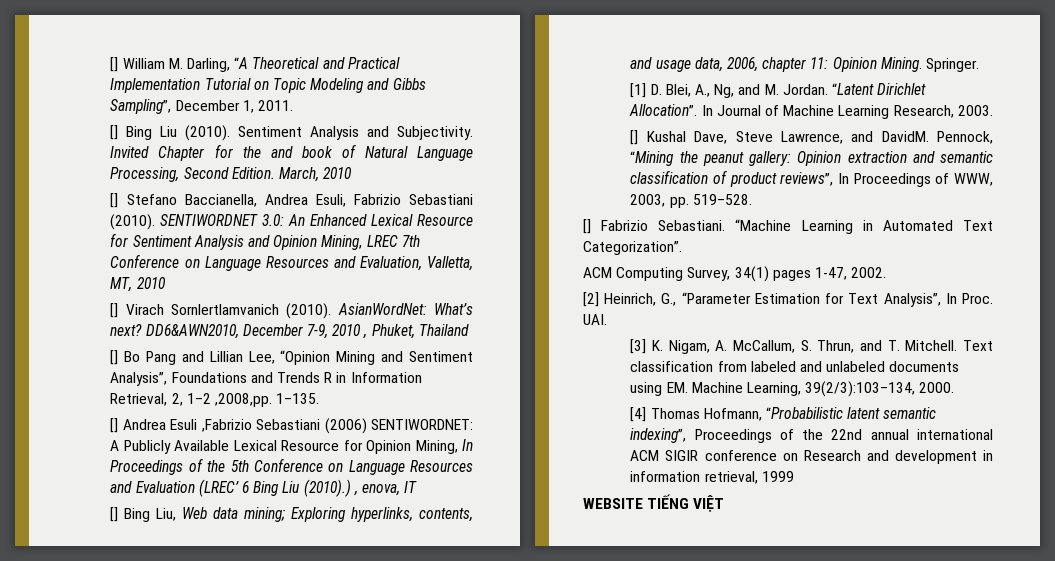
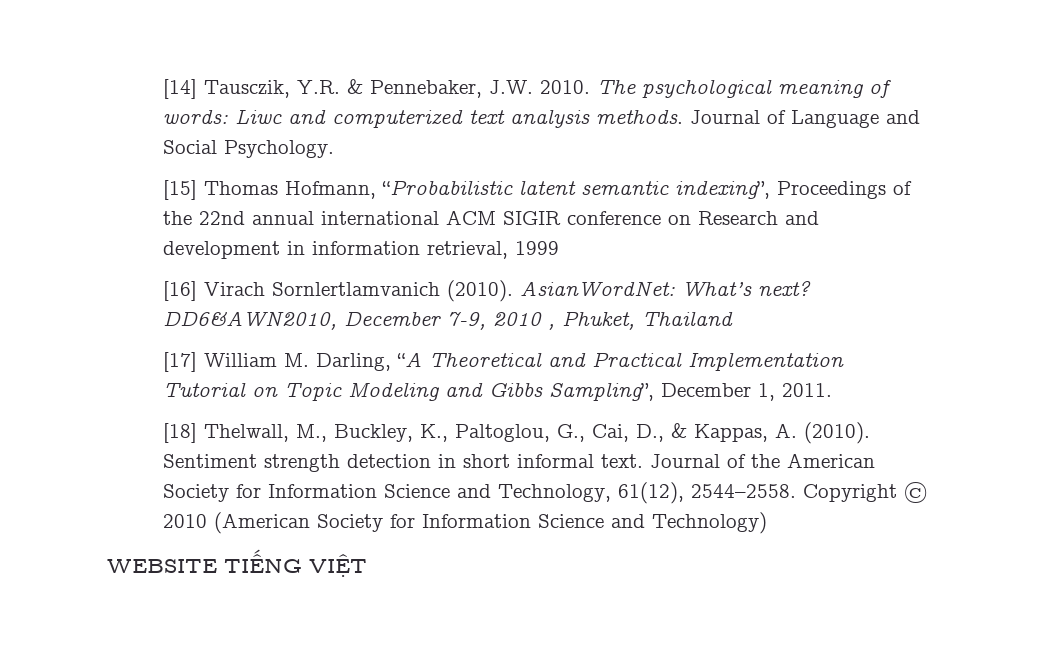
[110,57,400,72] [110,78,426,93] [110,99,293,114] [110,125,473,141] [110,144,473,161] [110,167,352,182] [110,193,473,208] [110,214,473,230] [110,233,420,250] [110,254,474,271] [110,277,165,292] [110,303,473,319] [110,324,469,339] [110,350,473,365] [110,372,422,386] [110,393,320,407] [110,418,473,434] [110,439,473,454] [110,458,473,475] [110,479,418,497] [110,507,473,522] [630,57,979,72] [630,83,927,98] [629,104,993,119] [630,130,993,145] [630,151,993,166] [630,170,993,187] [630,194,752,208] [583,219,993,234] [583,241,682,255] [583,266,887,282] [583,292,993,307] [583,314,607,325] [630,339,993,354] [630,361,960,372] [630,381,955,397] [630,407,647,422] [] William M. Darling, “A Theoretical and Practical Implementation Tutorial on Topic Modeling and Gibbs Sampling”, December 1, 2011. // [] Bing Liu (2010). Sentiment Analysis and Subjectivity. Invited Chapter for the and book of Natural Language Processing, Second Edition. March, 2010 // [] Stefano Baccianella, Andrea Esuli, Fabrizio Sebastiani (2010). SENTIWORDNET 3.0: An Enhanced Lexical Resource for Sentiment Analysis and Opinion Mining, LREC 7th Conference on Language Resources and Evaluation, Valletta, MT, 2010 // [] Virach Sornlertlamvanich (2010). AsianWordNet: What’s next? DD6&AWN2010, December 7-9, 2010 , Phuket, Thailand // [] Bo Pang and Lillian Lee, “Opinion Mining and Sentiment Analysis”, Foundations and Trends R in Information Retrieval, 2, 1–2 ,2008,pp. 1–135. // [] Andrea Esuli ,Fabrizio Sebastiani (2006) SENTIWORDNET: A Publicly Available Lexical Resource for Opinion Mining, In Proceedings of the 5th Conference on Language Resources and Evaluation (LREC’ 6 Bing Liu (2010).) , enova, IT // [] Bing Liu, Web data mining; Exploring hyperlinks, contents, and usage data, 2006, chapter 11: Opinion Mining. Springer. // [1] D. Blei, A., Ng, and M. Jordan. “Latent Dirichlet Allocation”. In Journal of Machine Learning Research, 2003. // [] Kushal Dave, Steve Lawrence, and DavidM. Pennock, “Mining the peanut gallery: Opinion extraction and semantic classification of product reviews”, In Proceedings of WWW, 2003, pp. 519–528. // [] Fabrizio Sebastiani. “Machine Learning in Automated Text Categorization”. // ACM Computing Survey, 34(1) pages 1-47, 2002. // [2] Heinrich, G., “Parameter Estimation for Text Analysis”, In Proc. UAI. // [3] K. Nigam, A. McCallum, S. Thrun, and T. Mitchell. Text classification from labeled and unlabeled documents using EM. Machine Learning, 39(2/3):103–134, 2000. // [4] -> [162,79,891,99] [162,109,920,128] [162,140,334,158] [162,180,197,200] [14] Tausczik, Y.R. & Pennebaker, J.W. 2010. The psychological meaning of words: Liwc and computerized text analysis methods. Journal of Language and Social Psychology. // [15]
(794, 476) none -> [162,280,811,302] [162,311,733,330] [162,352,844,372] [162,382,832,401] [162,422,870,444] [162,453,875,472] [162,482,927,504] [162,512,767,534] // [16] Virach Sornlertlamvanich (2010). AsianWordNet: What’s next? DD6&AWN2010, December 7-9, 2010 , Phuket, Thailand // [17] William M. Darling, “A Theoretical and Practical Implementation Tutorial on Topic Modeling and Gibbs Sampling”, December 1, 2011. // [18] Thelwall, M., Buckley, K., Paltoglou, G., Cai, D., & Kappas, A. (2010). Sentiment strength detection in short informal text. Journal of the American Society for Information Science and Technology, 61(12), 2544–2558. Copyright © 2010 (American Society for Information Science and Technology)

